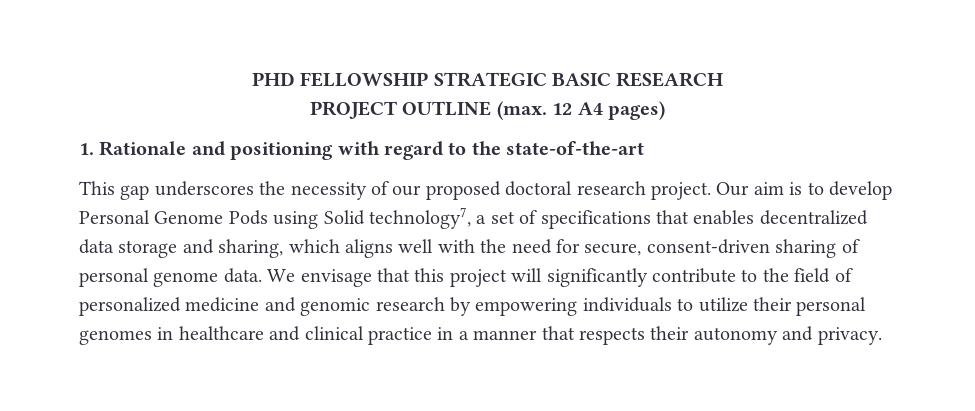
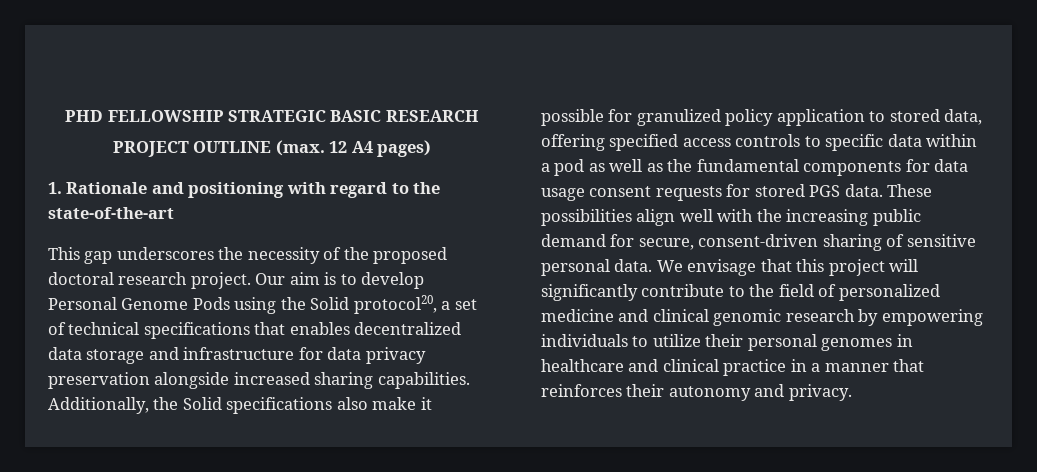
[392,185,422,196] our -> [343,247,369,260] the
[323,207,471,229] Solid technology7, -> [280,295,437,314] the Solid protocol20,
(538, 217) none -> [68,322,140,335] technical
[218,239,552,258] sharing, which aligns well with the need -> [183,347,426,364] [48,372,470,389] [48,397,432,414] [541,109,983,126] [541,134,978,151] [541,159,969,176] [541,184,933,201] [541,209,921,226] [541,234,606,247] infrastructure for data privacy preservation alongside increased sharing capabilities. Additionally, the Solid specifications also make it possible for granulized policy application to stored data, offering specified access controls to specific data within a pod as well as the fundamental components for data usage consent requests for stored PGS data. These possibilities align well with the increasing public demand
[79,268,219,287] personal genome -> [906,234,976,247] [541,259,610,276] sensitive personal
(296, 304) none -> [652,309,709,322] clinical
[578,327,645,345] respects -> [541,384,622,397] reinforces

